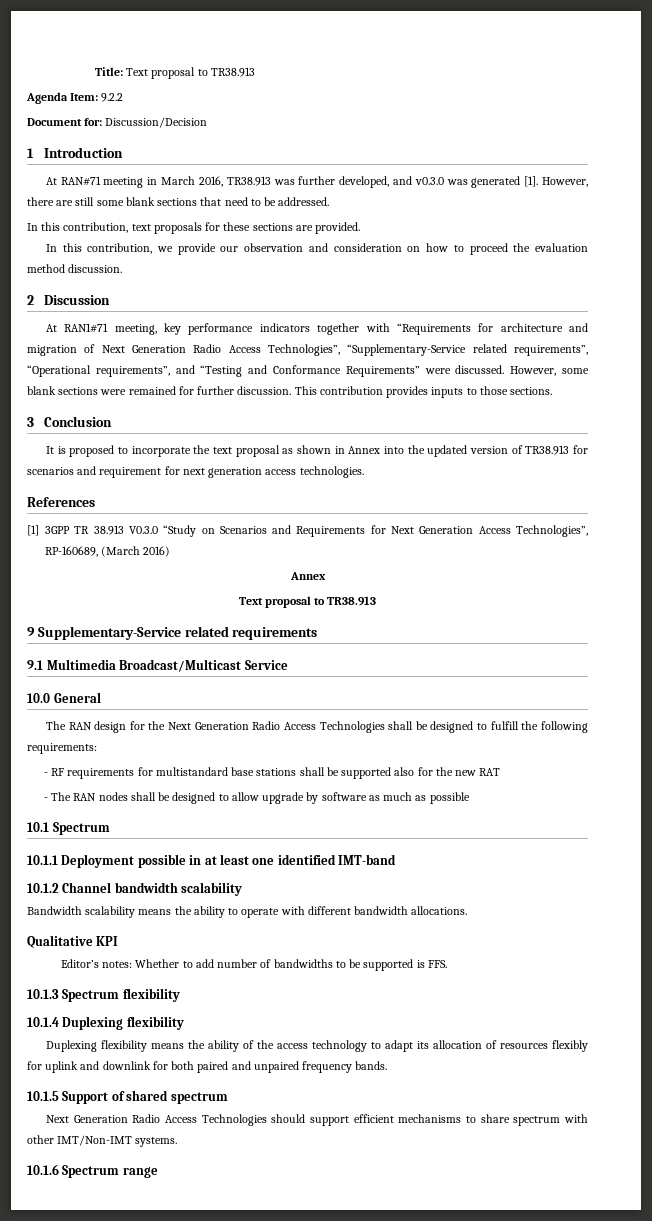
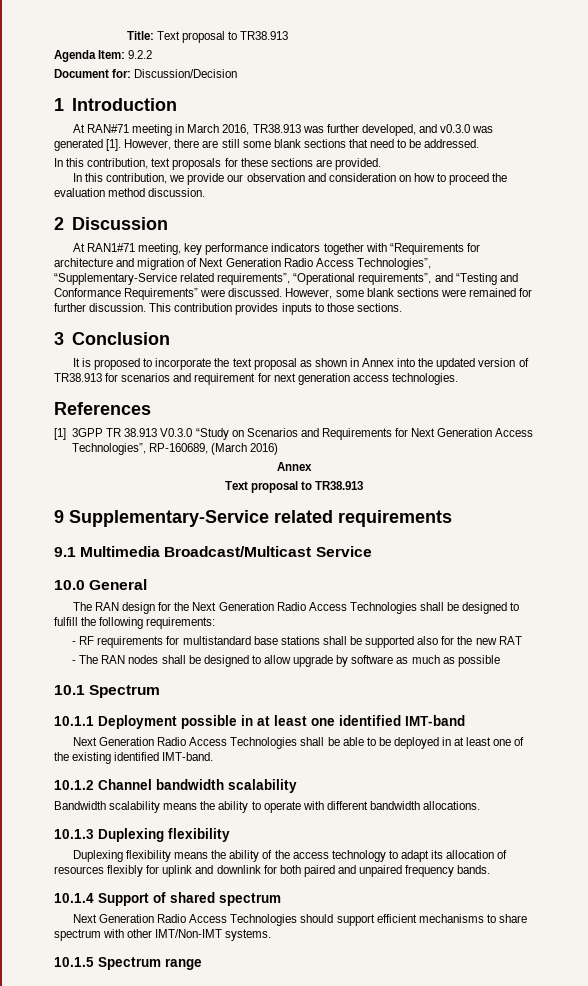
(396, 859) none -> [72,737,525,749] [54,752,214,764] // Next Generation Radio Access Technologies shall be able to be deployed in at least one of the existing identified IMT-band.
[27,935,119,948] [60,959,447,971] [27,988,180,1002] [27,1017,59,1027] Qualitative KPI // Editor’s notes: Whether to add number of bandwidths to be supported is FFS. // 10.1.3 Spectrum flexibility // 10.1.4 -> [54,829,94,839] 10.1.3
[27,1091,59,1101] 10.1.5 -> [54,893,94,903] 10.1.4
[27,1164,59,1175] 10.1.6 -> [54,957,94,967] 10.1.5

